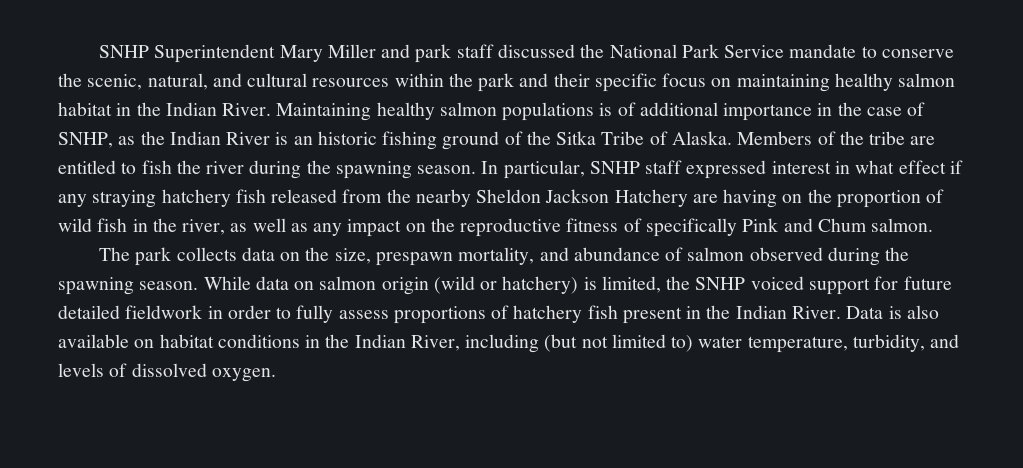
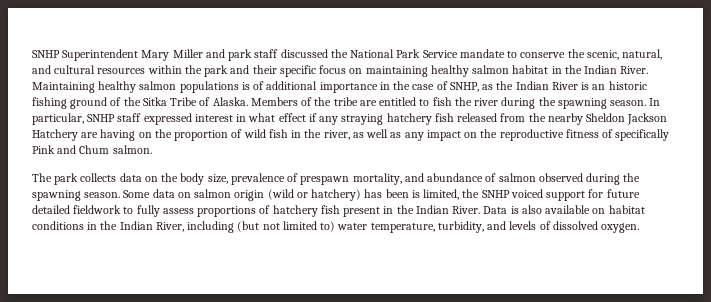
[334,248,371,264] size, -> [180,173,299,185] body size, prevalence of
[203,276,251,290] While -> [123,190,151,198] Some
(579, 285) none -> [364,189,409,198] has been
[207,305,271,319] in order -> (122, 209) none

